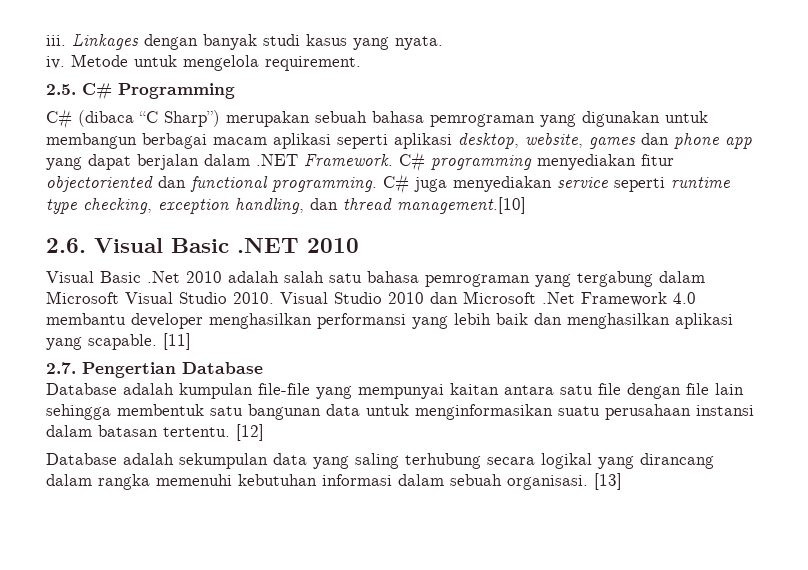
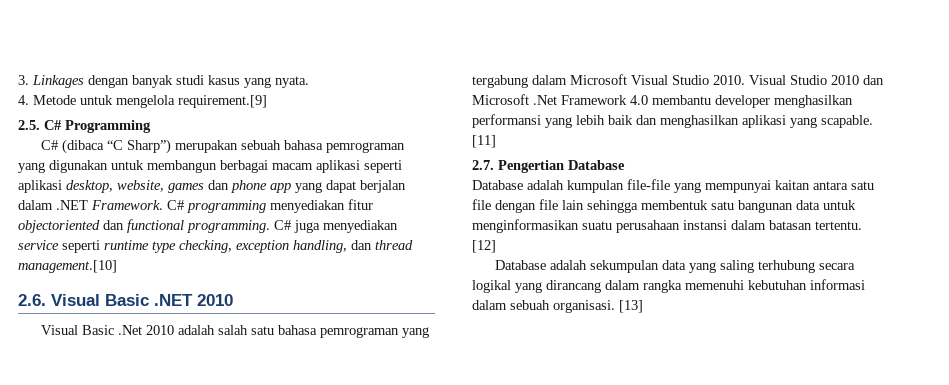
[46,35,66,46] iii. -> [18,75,29,85] 3.
[46,56,65,69] iv. -> [18,95,29,105] 4.
[265,56,361,71] requirement. -> [178,95,267,108] requirement.[9]

